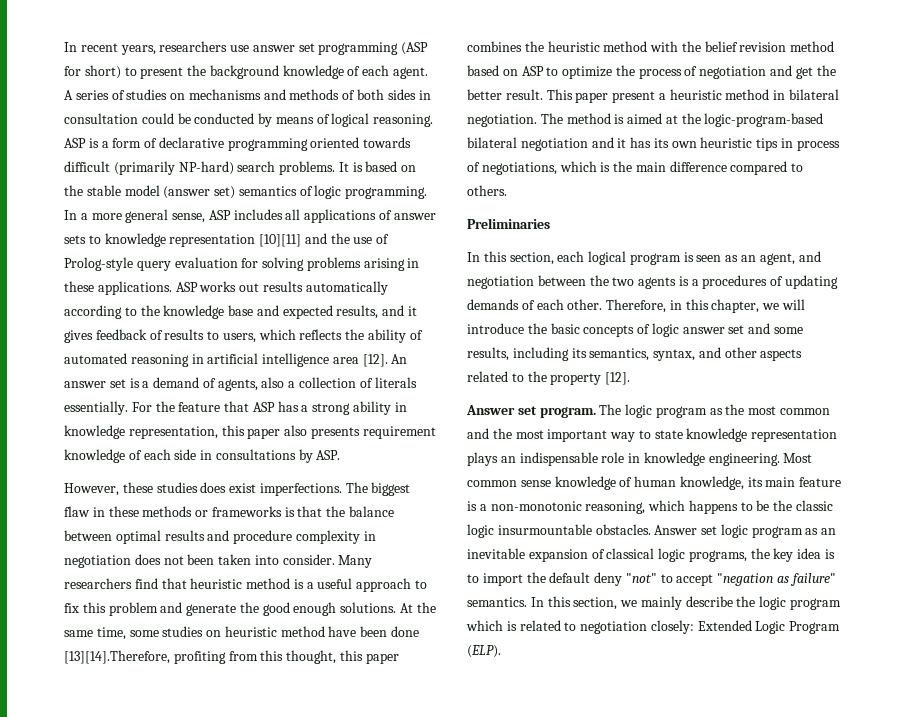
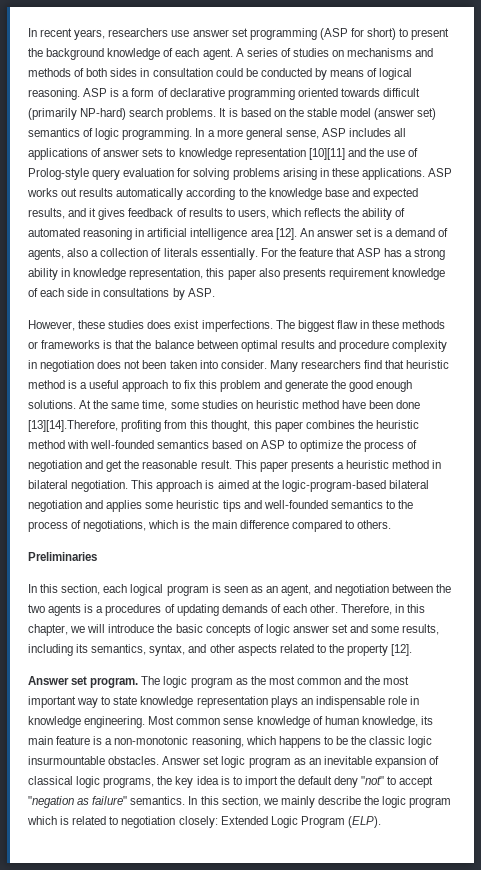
[681,41,835,52] the belief revision method -> [90,440,210,449] well-founded semantics
[467,89,502,100] better -> [142,460,198,469] reasonable
[612,91,656,103] present -> [290,460,334,472] presents
[540,113,611,124] The method -> [131,480,203,492] This approach
[617,137,794,151] it has its own heuristic tips in -> [106,500,414,512] applies some heuristic tips and well-founded semantics to the

